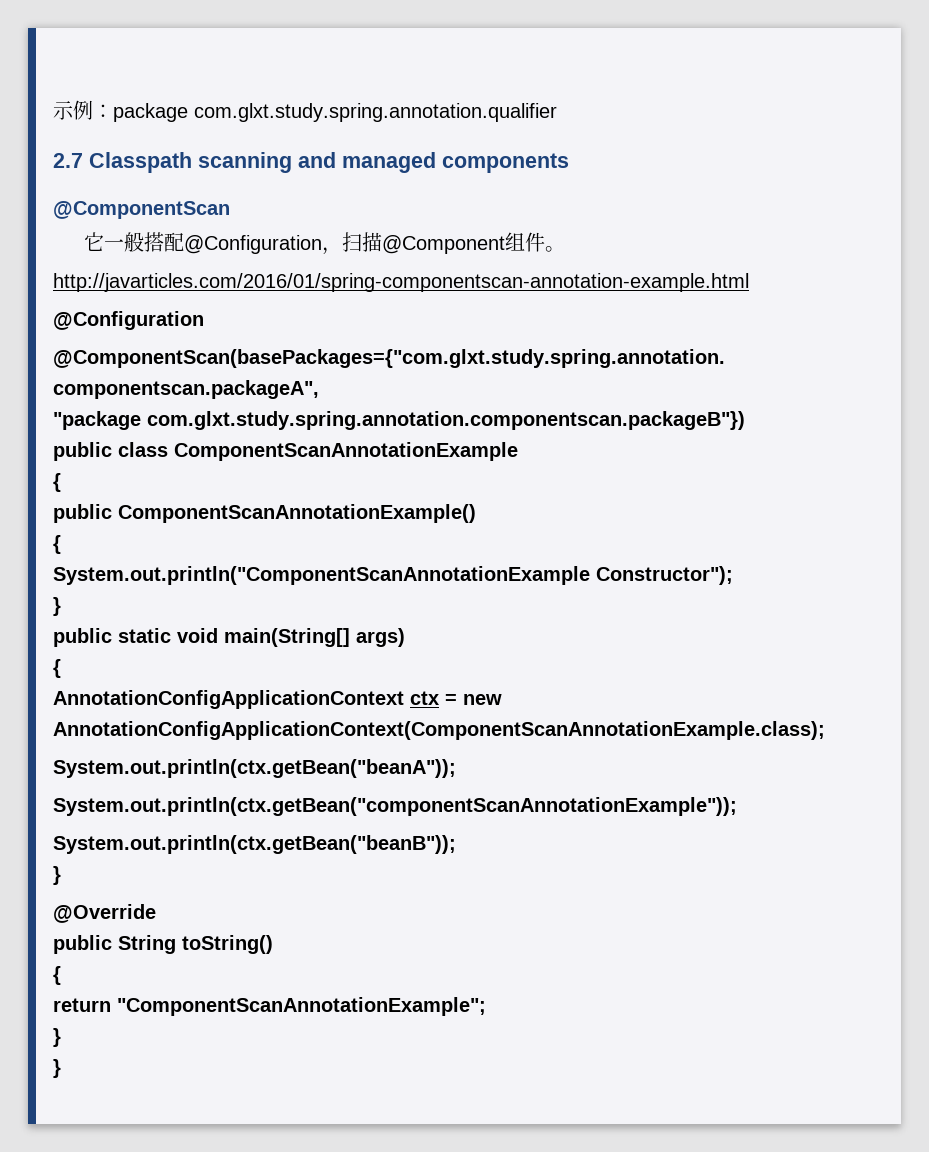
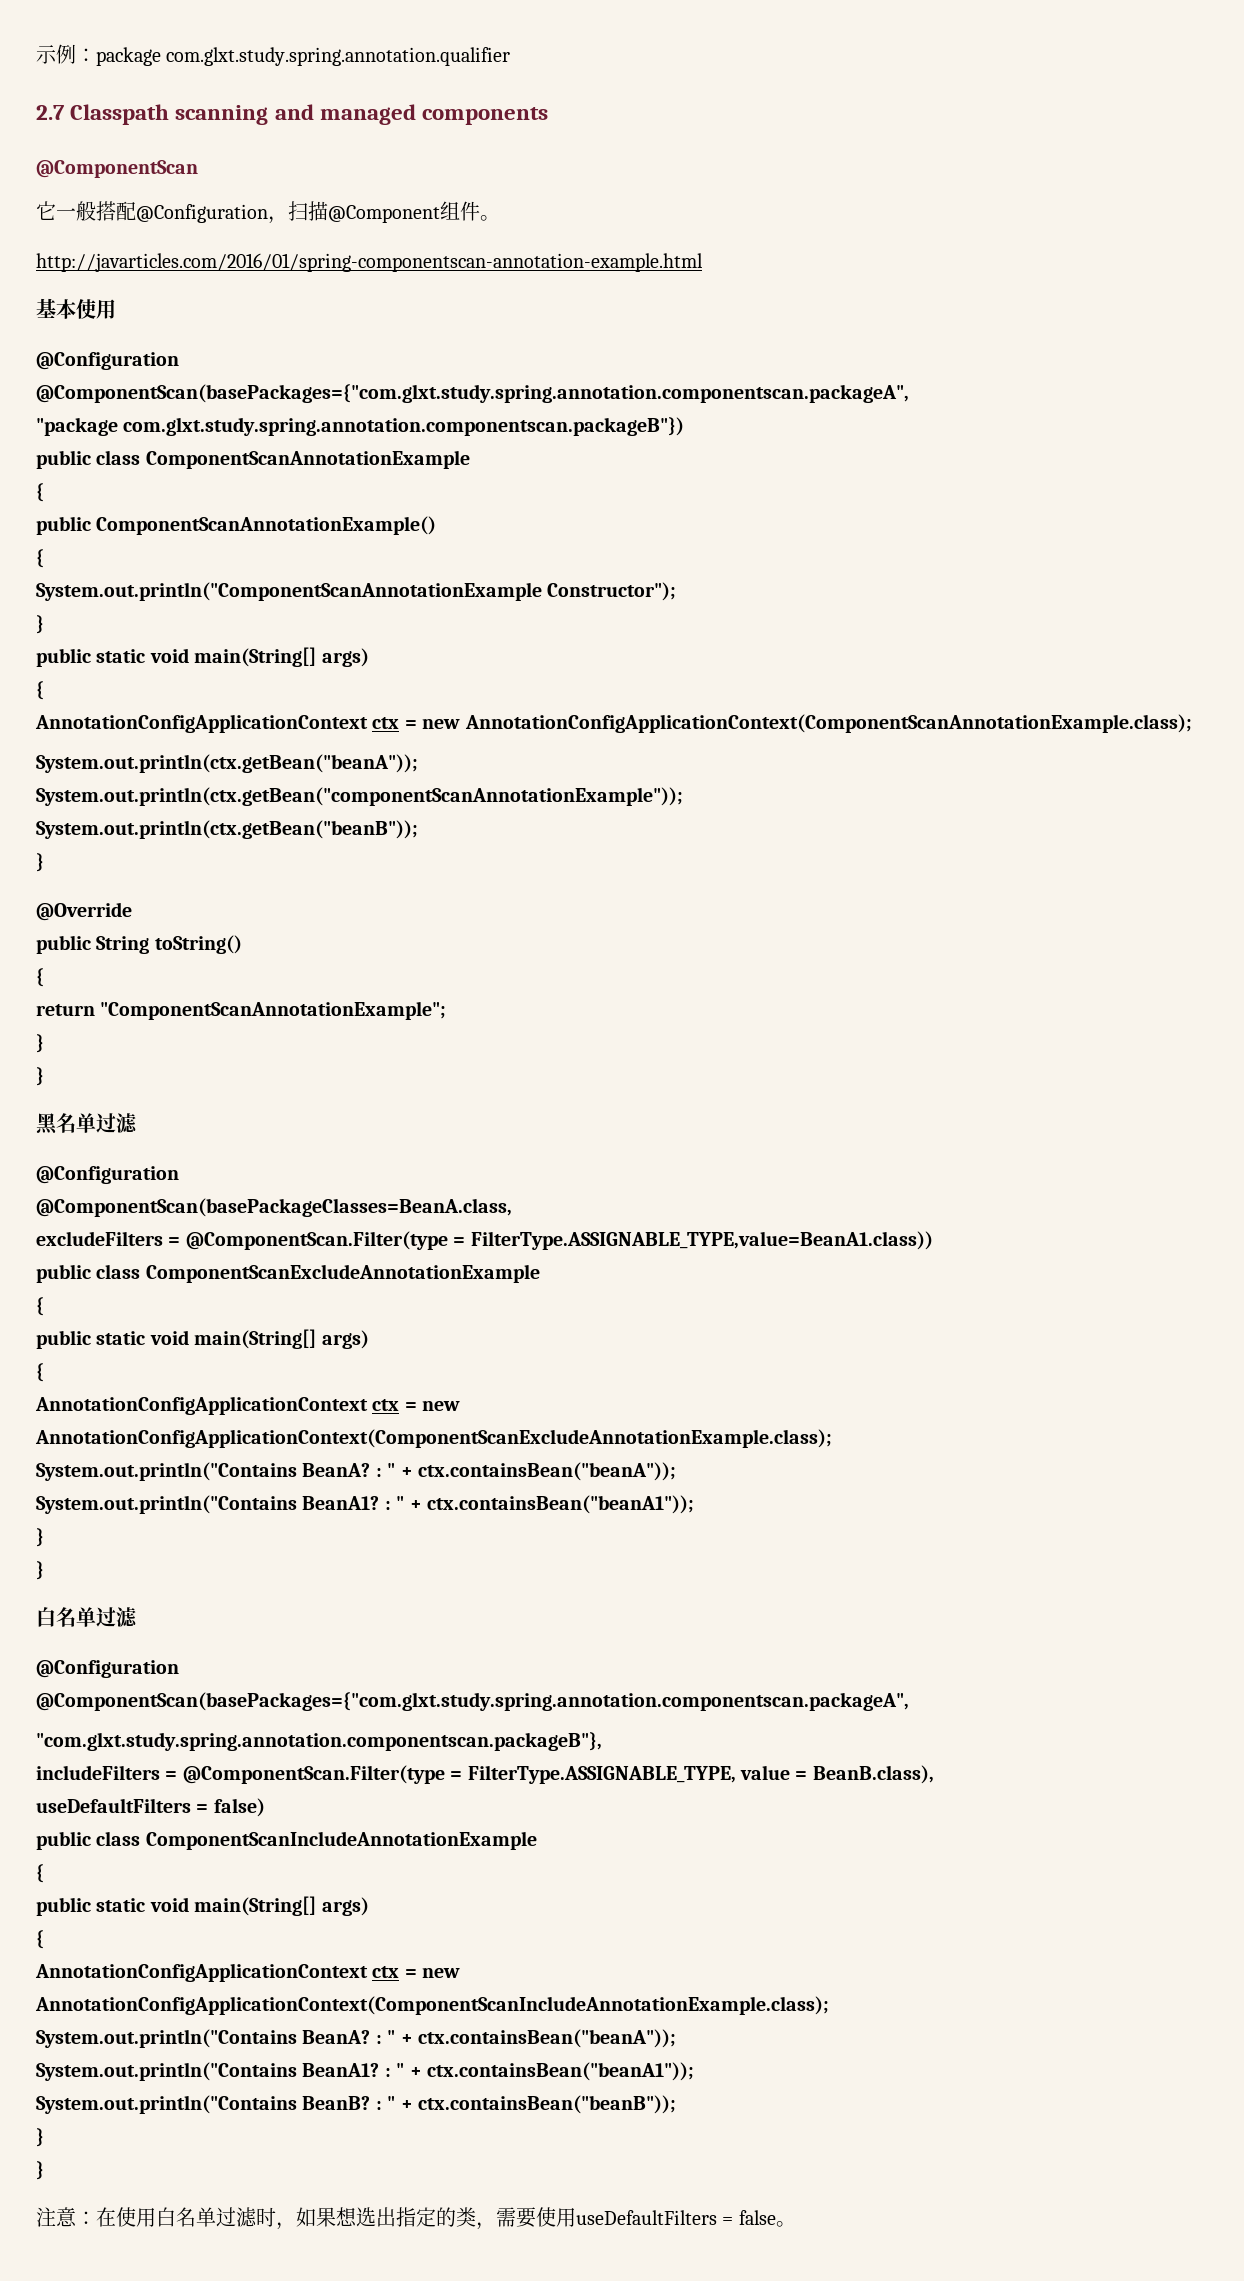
(749, 282) none -> [36,298,116,319] // 基本使用
(61, 1068) none -> [36,1113,138,1135] [36,1166,179,1184] [36,1198,512,1217] [36,1231,933,1250] [36,1264,540,1283] [36,1297,44,1316] [36,1329,369,1349] [36,1363,44,1382] [35,1396,461,1415] [35,1429,832,1448] [36,1462,676,1481] [36,1495,694,1514] [36,1528,44,1547] [36,1561,44,1580] [36,1607,138,1628] [36,1660,179,1678] [36,1692,909,1711] [36,1732,602,1751] [36,1765,934,1784] [36,1798,265,1817] [36,1831,537,1850] [36,1864,44,1883] [36,1896,369,1916] [36,1930,44,1949] [35,1963,461,1982] [35,1996,829,2015] [36,2029,676,2048] [36,2062,694,2081] [36,2095,676,2114] [36,2128,44,2147] [36,2161,44,2180] [36,2207,796,2230] // 黑名单过滤 // @Configuration // @ComponentScan(basePackageClasses=BeanA.class, // excludeFilters = @ComponentScan.Filter(type = FilterType.ASSIGNABLE_TYPE,value=BeanA1.class)) // public class ComponentScanExcludeAnnotationExample // { // public static void main(String[] args) // { // AnnotationConfigApplicationContext ctx = new AnnotationConfigApplicationContext(ComponentScanExcludeAnnotationExample.class); // System.out.println("Contains BeanA? : " + ctx.containsBean("beanA")); // System.out.println("Contains BeanA1? : " + ctx.containsBean("beanA1")); // } // } // 白名单过滤 // @Configuration // @ComponentScan(basePackages={"com.glxt.study.spring.annotation.componentscan.packageA", // "com.glxt.study.spring.annotation.componentscan.packageB"}, // includeFilters = @ComponentScan.Filter(type = FilterType.ASSIGNABLE_TYPE, value = BeanB.class), // useDefaultFilters = false) // public class ComponentScanIncludeAnnotationExample // { // public static void main(String[] args) // { // AnnotationConfigApplicationContext ctx = new AnnotationConfigApplicationContext(ComponentScanIncludeAnnotationExample.class); // System.out.println("Contains BeanA? : " + ctx.containsBean("beanA")); // System.out.println("Contains BeanA1? : " + ctx.containsBean("beanA1")); // System.out.println("Contains BeanB? : " + ctx.containsBean("beanB")); // } // } // 注意：在使用白名单过滤时，如果想选出指定的类，需要使用useDefaultFilters = false。

